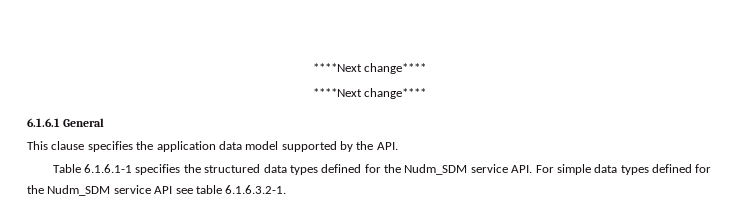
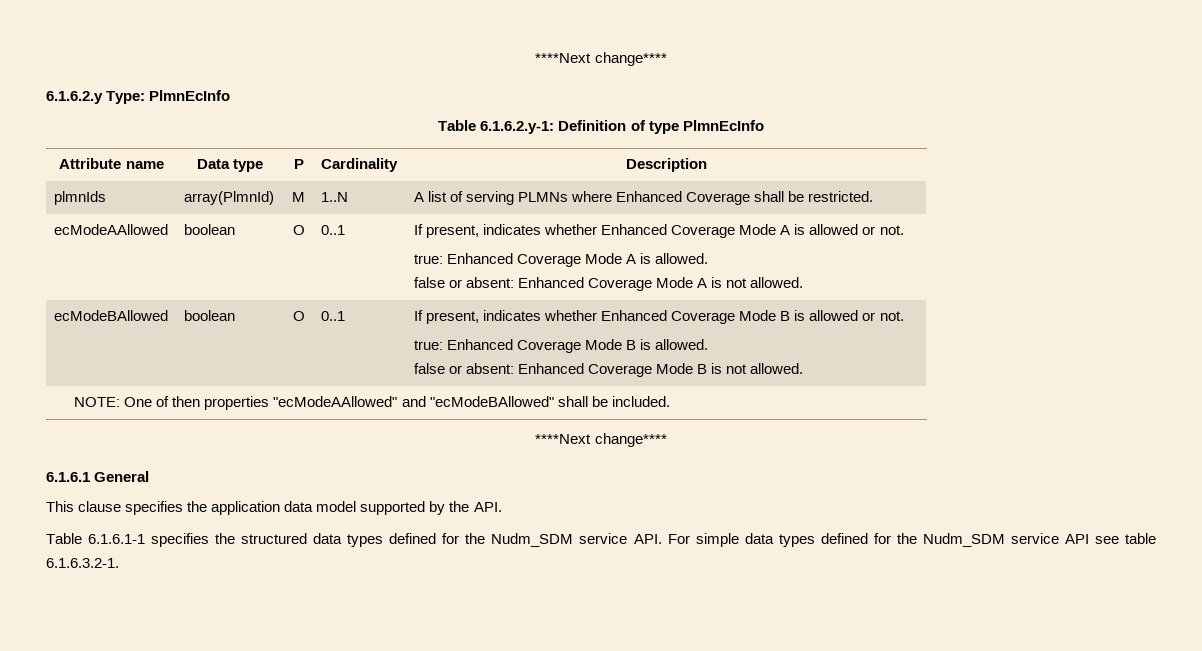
[312,63,427,74] ****Next change**** -> [535,52,667,66] [46,90,231,104] [438,120,764,134] [59,158,164,169] [196,159,264,172] [293,159,304,169] [320,158,398,172] [626,158,707,172] [53,191,106,205] [183,191,274,205] [292,192,305,202] [320,192,348,202] [413,191,874,205] [53,224,168,235] [183,224,235,235] [292,225,305,235] [320,225,345,235] [413,224,904,238] [413,253,709,267] [413,277,804,291] [53,310,168,321] [183,310,235,321] [292,311,305,321] [320,311,345,321] [413,310,904,324] [413,339,709,353] [413,363,804,377] [74,396,670,410] ****Next change**** // 6.1.6.2.y Type: PlmnEcInfo // Table 6.1.6.2.y-1: Definition of type PlmnEcInfo // Attribute name | Data type | P | Cardinality | Description // plmnIds | array(PlmnId) | M | 1..N | A list of serving PLMNs where Enhanced Coverage shall be restricted. // ecModeAAllowed | boolean | O | 0..1 | If present, indicates whether Enhanced Coverage Mode A is allowed or not. // true: Enhanced Coverage Mode A is allowed. // false or absent: Enhanced Coverage Mode A is not allowed. // ecModeBAllowed | boolean | O | 0..1 | If present, indicates whether Enhanced Coverage Mode B is allowed or not. // true: Enhanced Coverage Mode B is allowed. // false or absent: Enhanced Coverage Mode B is not allowed. // NOTE: One of then properties "ecModeAAllowed" and "ecModeBAllowed" shall be included.

